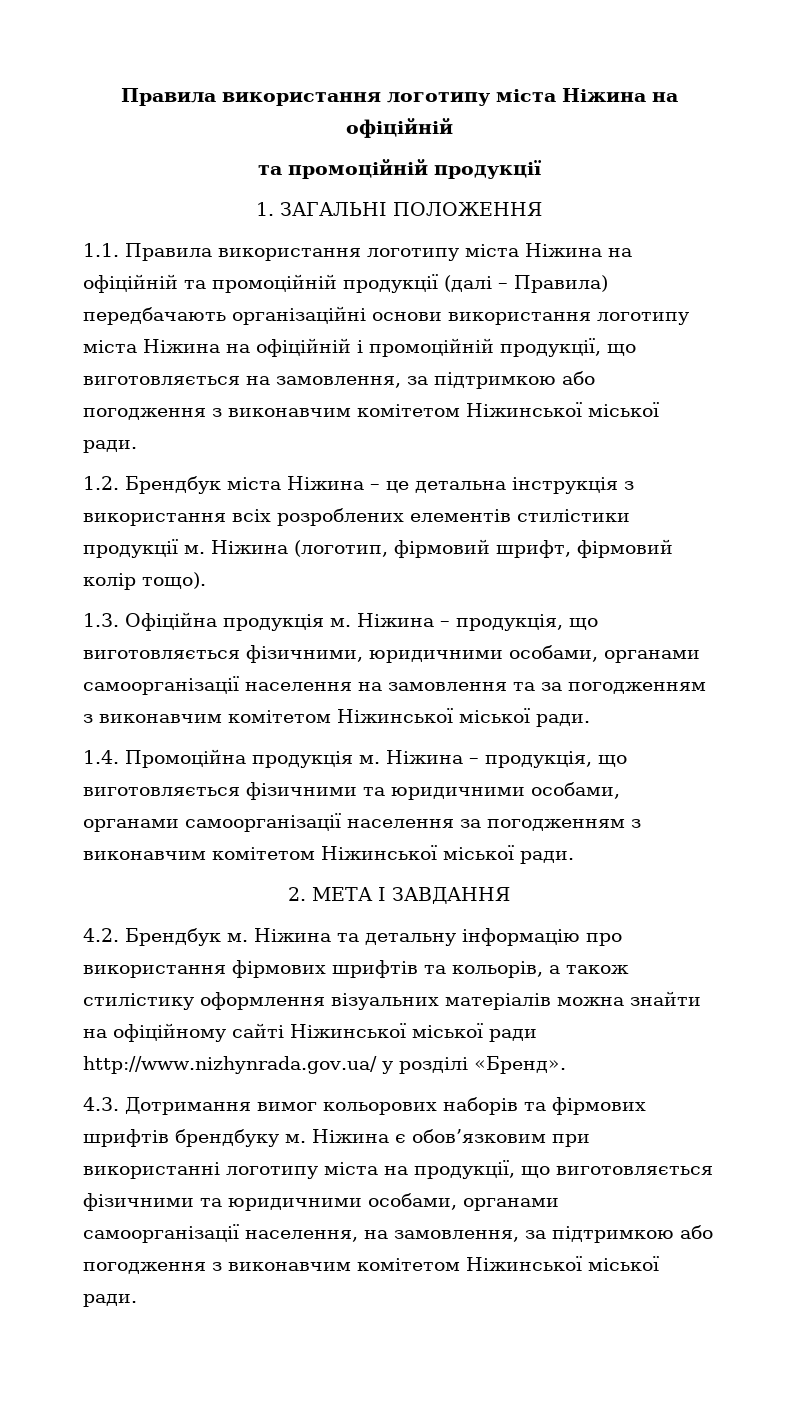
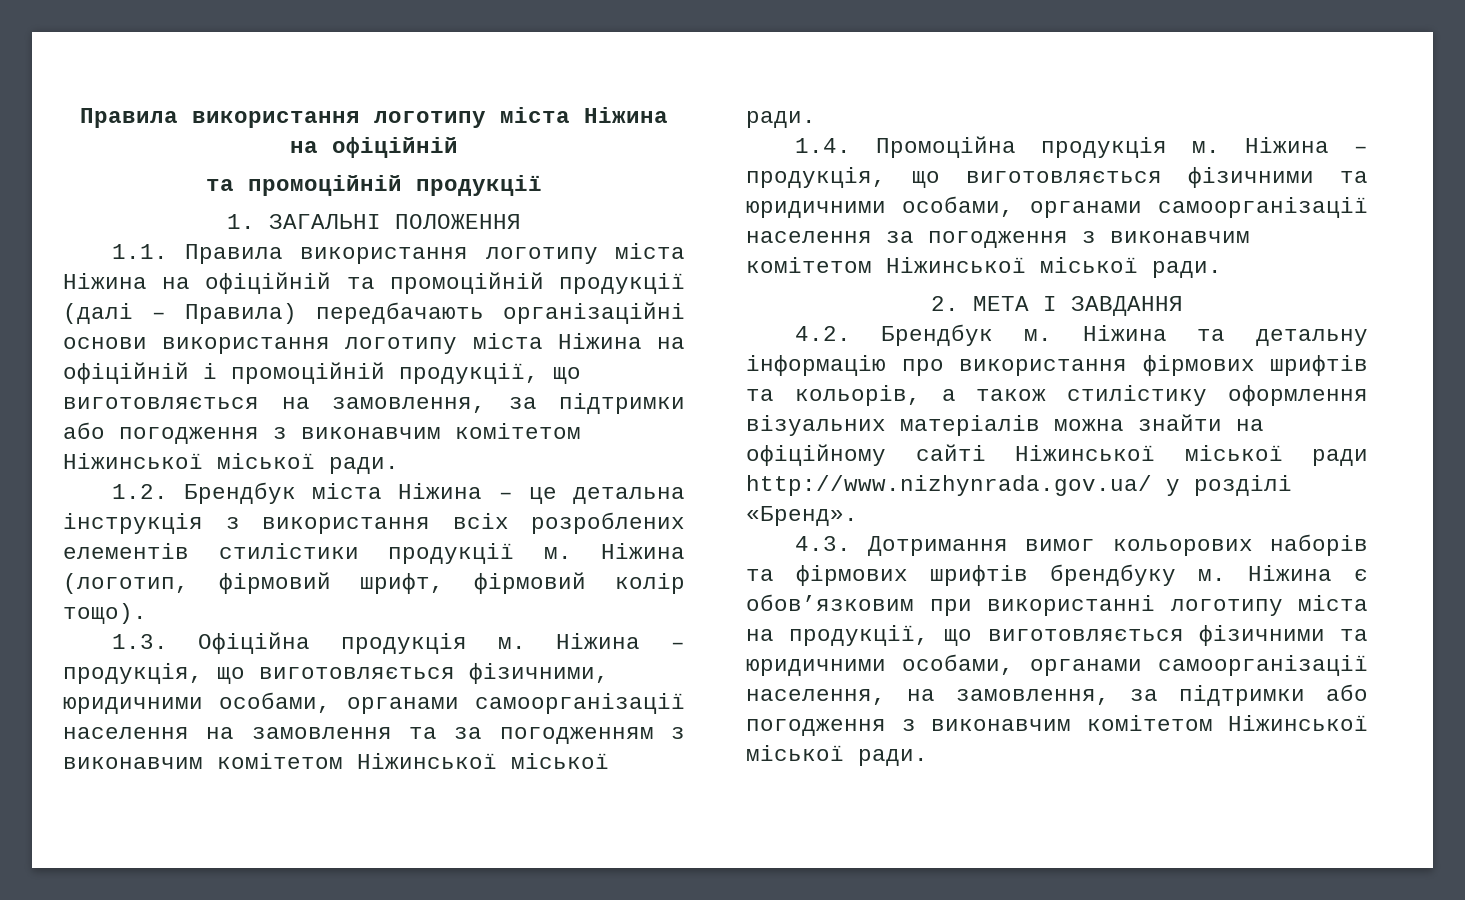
[434,372,556,389] підтримкою -> [559,393,685,414] підтримки
[487,819,625,831] погодженням -> [928,231,1068,248] погодження
[552,1226,674,1243] підтримкою -> [1179,685,1306,706] підтримки

